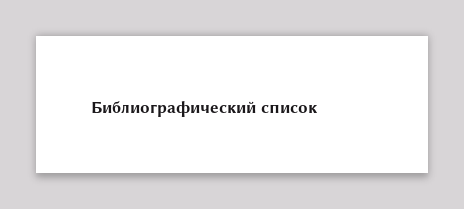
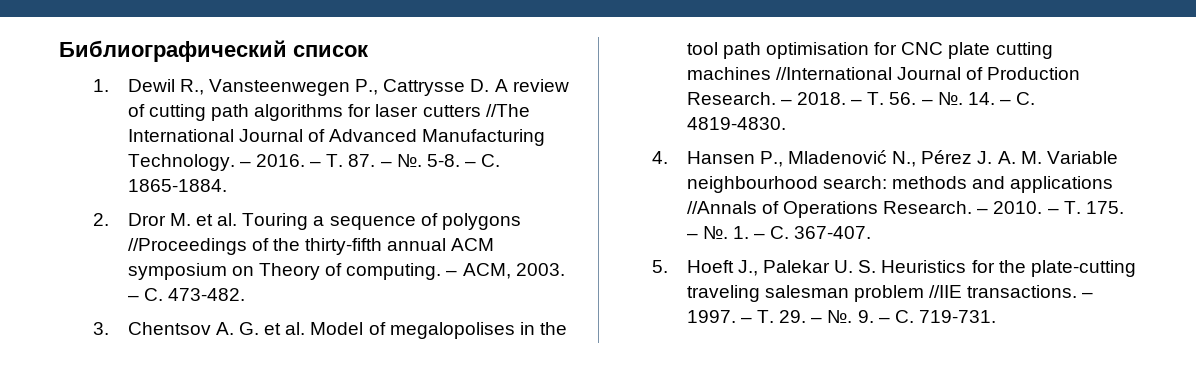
(318, 108) none -> [93,79,569,96] [127,104,530,121] [127,129,546,146] [127,154,501,171] [127,179,227,192] [93,213,521,230] [127,238,495,255] [127,263,565,280] [127,288,246,301] [93,322,567,339] [686,42,1053,59] [686,67,1081,80] [686,92,1036,105] [686,117,786,130] [652,150,1118,167] [686,176,1114,193] [686,201,1124,218] [686,226,872,239] [652,260,1136,277] [686,285,1094,302] [686,310,996,323] // 1. Dewil R., Vansteenwegen P., Cattrysse D. A review of cutting path algorithms for laser cutters //The International Journal of Advanced Manufacturing Technology. – 2016. – Т. 87. – №. 5-8. – С. 1865-1884. // 2. Dror M. et al. Touring a sequence of polygons //Proceedings of the thirty-fifth annual ACM symposium on Theory of computing. – ACM, 2003. – С. 473-482. // 3. Chentsov A. G. et al. Model of megalopolises in the tool path optimisation for CNC plate cutting machines //International Journal of Production Research. – 2018. – Т. 56. – №. 14. – С. 4819-4830. // 4. Hansen P., Mladenović N., Pérez J. A. M. Variable neighbourhood search: methods and applications //Annals of Operations Research. – 2010. – Т. 175. – №. 1. – С. 367-407. // 5. Hoeft J., Palekar U. S. Heuristics for the plate-cutting traveling salesman problem //IIE transactions. – 1997. – Т. 29. – №. 9. – С. 719-731.

